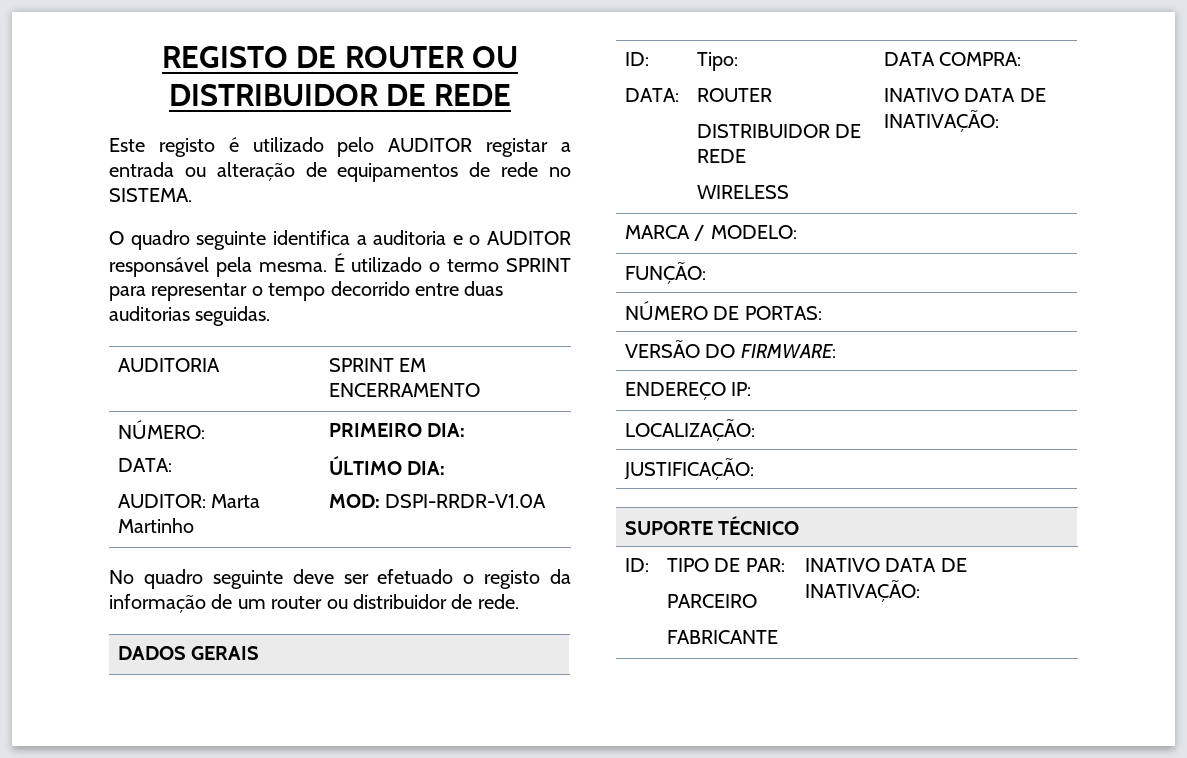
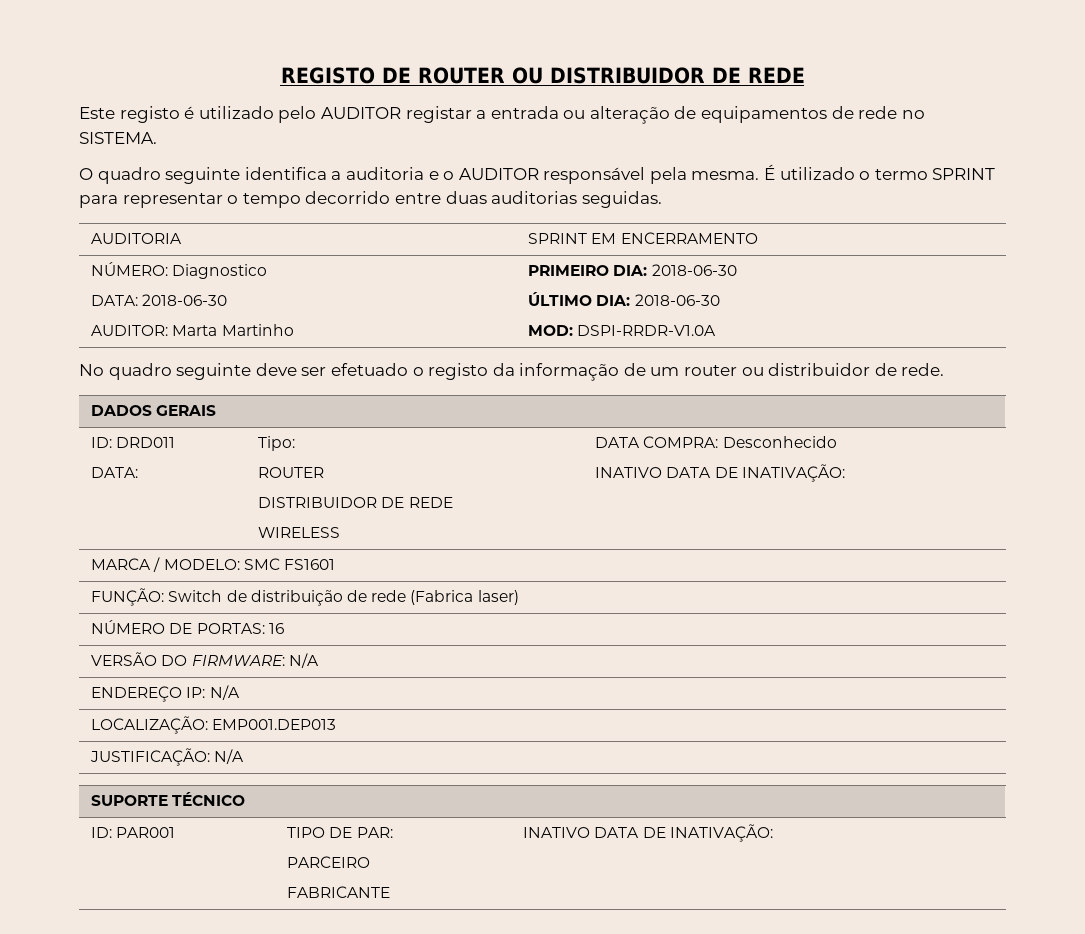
[117,458,172,472] // DATA: -> [172,264,268,279] [91,294,228,306] Diagnostico // DATA: 2018-06-30
(466, 430) none -> [651,264,737,276] 2018-06-30
(446, 468) none -> [634,294,720,306] 2018-06-30
(649, 59) none -> [116,437,176,448] DRD011
(1022, 59) none -> [722,436,837,448] Desconhecido
(797, 232) none -> [243,558,335,570] SMC FS1601
(706, 273) none -> [168,590,519,606] Switch de distribuição de rede (Fabrica laser)
(822, 313) none -> [268,623,284,634] 16
(836, 351) none -> [288,653,319,668] N/A
(752, 389) none -> [209,685,240,700] N/A
(755, 430) none -> [212,719,337,730] EMP001.DEP013
(754, 469) none -> [214,749,245,764] N/A
(649, 565) none -> [116,827,176,838] PAR001

